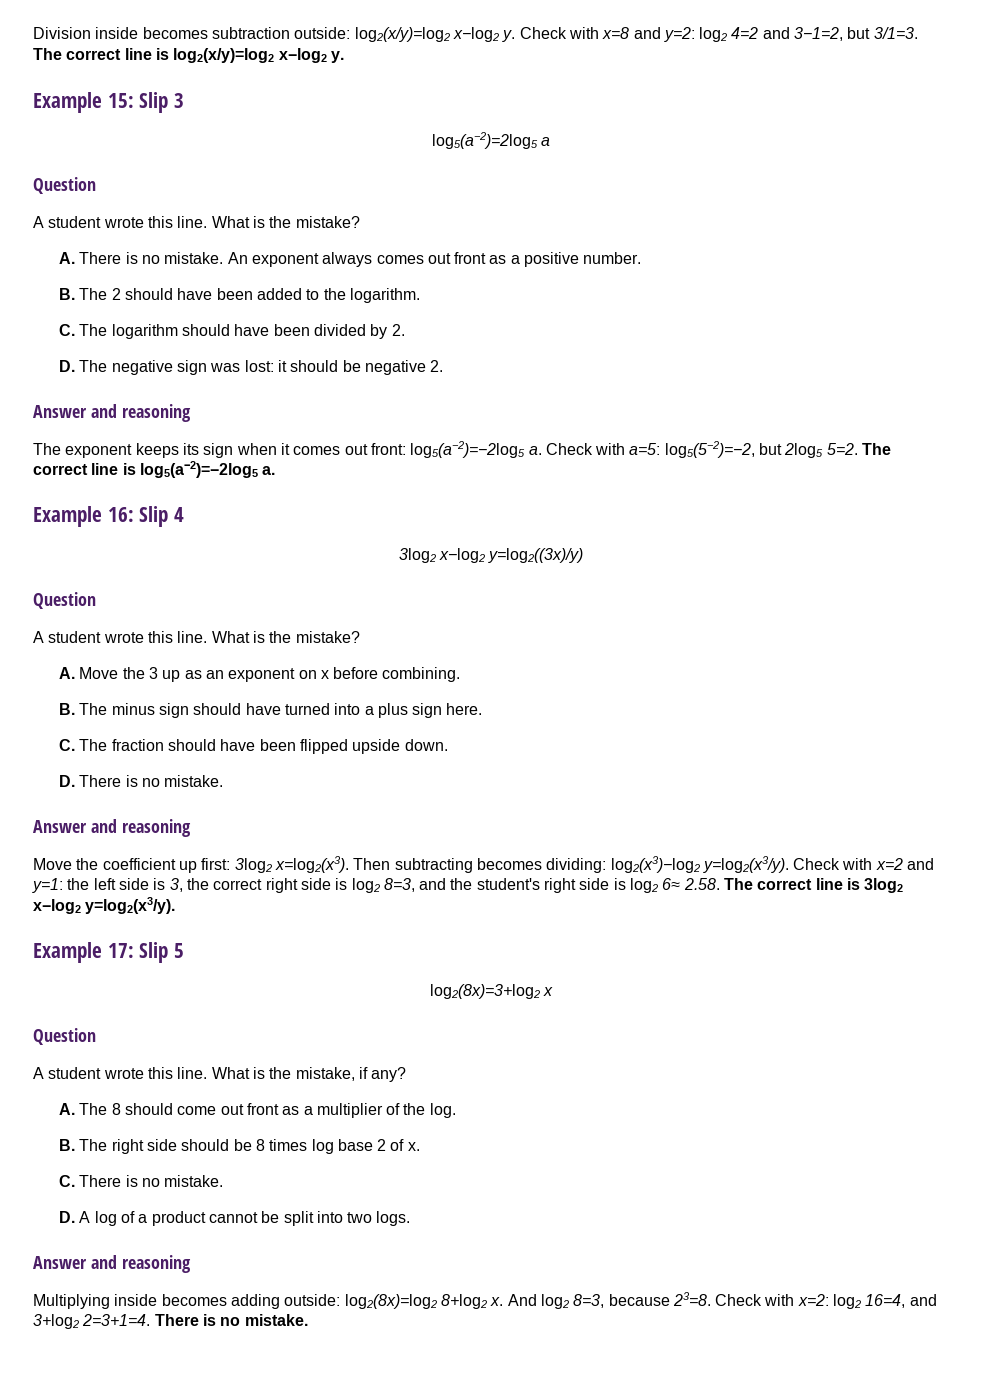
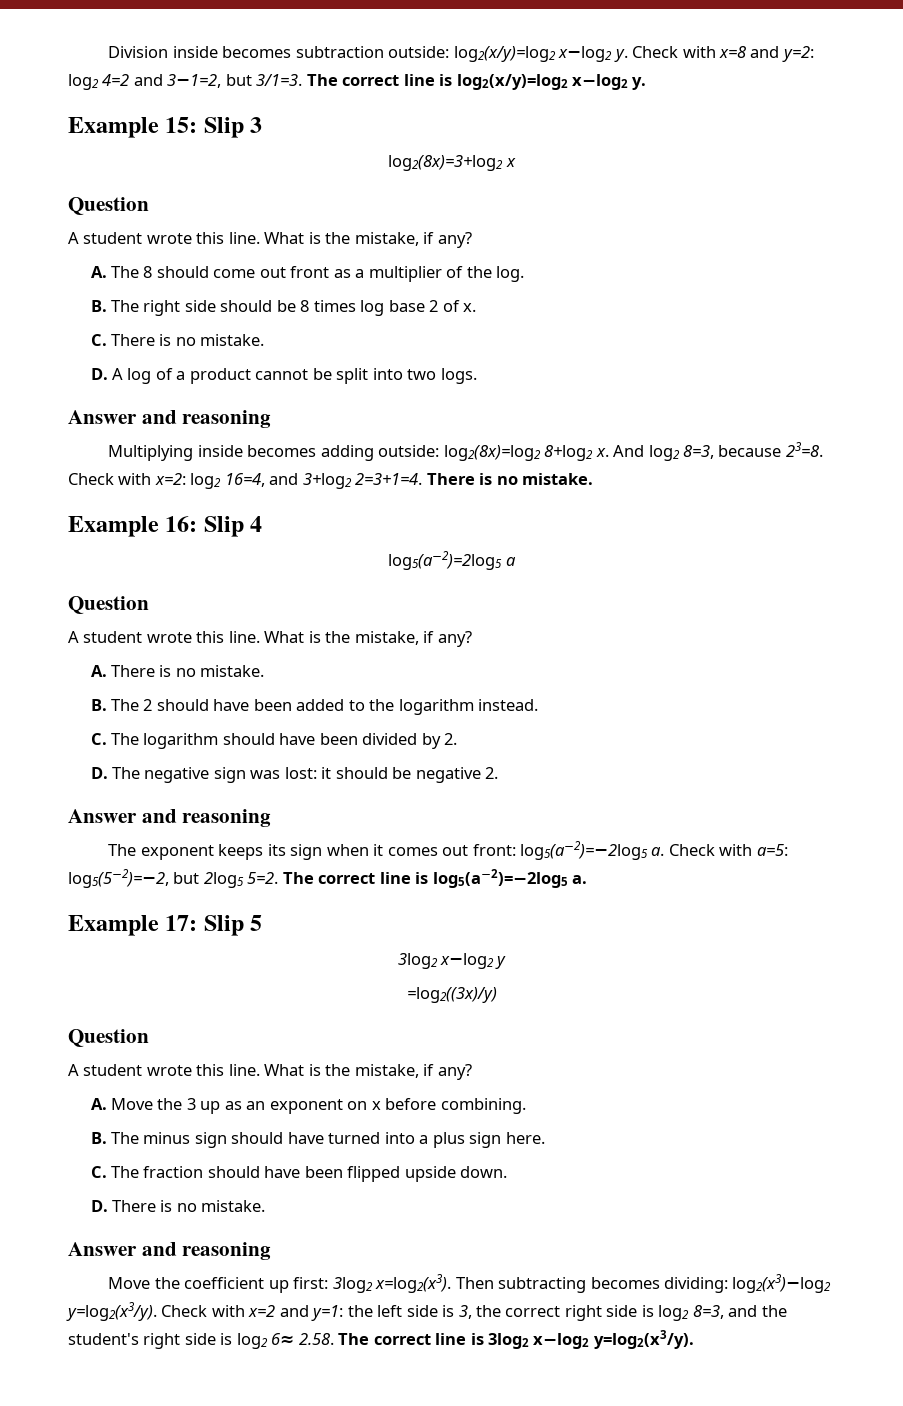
[431,132,551,149] [33,177,96,194] [33,216,360,228] [58,252,642,267] [58,288,420,303] [58,324,405,339] [58,360,444,375] [33,404,191,422] [33,441,892,458] [33,461,276,478] [33,506,185,527] [398,548,584,563] [33,592,96,609] [33,631,360,643] [58,667,461,682] [58,703,483,718] [58,739,448,754] [58,775,224,787] [33,819,191,837] [33,856,935,873] [32,878,904,893] [33,897,176,914] [33,942,185,963] // log5(a−2)=2log5 a // Question // A student wrote this line. What is the mistake? // A. There is no mistake. An exponent always comes out front as a positive number. // B. The 2 should have been added to the logarithm. // C. The logarithm should have been divided by 2. // D. The negative sign was lost: it should be negative 2. // Answer and reasoning // The exponent keeps its sign when it comes out front: log5(a−2)=−2log5 a. Check with a=5: log5(5−2)=−2, but 2log5 5=2. The correct line is log5(a−2)=−2log5 a. // Example 16: Slip 4 // 3log2 x−log2 y=log2((3x)/y) // Question // A student wrote this line. What is the mistake? // A. Move the 3 up as an exponent on x before combining. // B. The minus sign should have turned into a plus sign here. // C. The fraction should have been flipped upside down. // D. There is no mistake. // Answer and reasoning // Move the coefficient up first: 3log2 x=log2(x3). Then subtracting becomes dividing: log2(x3)−log2 y=log2(x3/y). Check with x=2 and y=1: the left side is 3, the correct right side is log2 8=3, and the student's right side is log2 6≈ 2.58. The correct line is 3log2 x−log2 y=log2(x3/y). // Example 17: Slip 5 -> (263, 125) none
(308, 1320) none -> [68,516,263,537] [388,551,516,570] [68,596,149,614] [68,631,472,647] [90,665,265,677] [90,699,539,715] [90,733,458,749] [90,767,499,783] [68,809,272,827] [108,841,788,860] [68,869,588,888] [68,915,263,936] [397,953,507,969] [406,987,497,1003] [68,1029,149,1047] [68,1064,472,1080] [90,1098,526,1114] [90,1132,545,1148] [90,1166,508,1182] [90,1200,266,1212] [68,1242,272,1260] [108,1274,832,1293] [66,1302,787,1321] [68,1330,694,1349] // Example 16: Slip 4 // log5(a−2)=2log5 a // Question // A student wrote this line. What is the mistake, if any? // A. There is no mistake. // B. The 2 should have been added to the logarithm instead. // C. The logarithm should have been divided by 2. // D. The negative sign was lost: it should be negative 2. // Answer and reasoning // The exponent keeps its sign when it comes out front: log5(a−2)=−2log5 a. Check with a=5: log5(5−2)=−2, but 2log5 5=2. The correct line is log5(a−2)=−2log5 a. // Example 17: Slip 5 // 3log2 x−log2 y // =log2((3x)/y) // Question // A student wrote this line. What is the mistake, if any? // A. Move the 3 up as an exponent on x before combining. // B. The minus sign should have turned into a plus sign here. // C. The fraction should have been flipped upside down. // D. There is no mistake. // Answer and reasoning // Move the coefficient up first: 3log2 x=log2(x3). Then subtracting becomes dividing: log2(x3)−log2 y=log2(x3/y). Check with x=2 and y=1: the left side is 3, the correct right side is log2 8=3, and the student's right side is log2 6≈ 2.58. The correct line is 3log2 x−log2 y=log2(x3/y).

